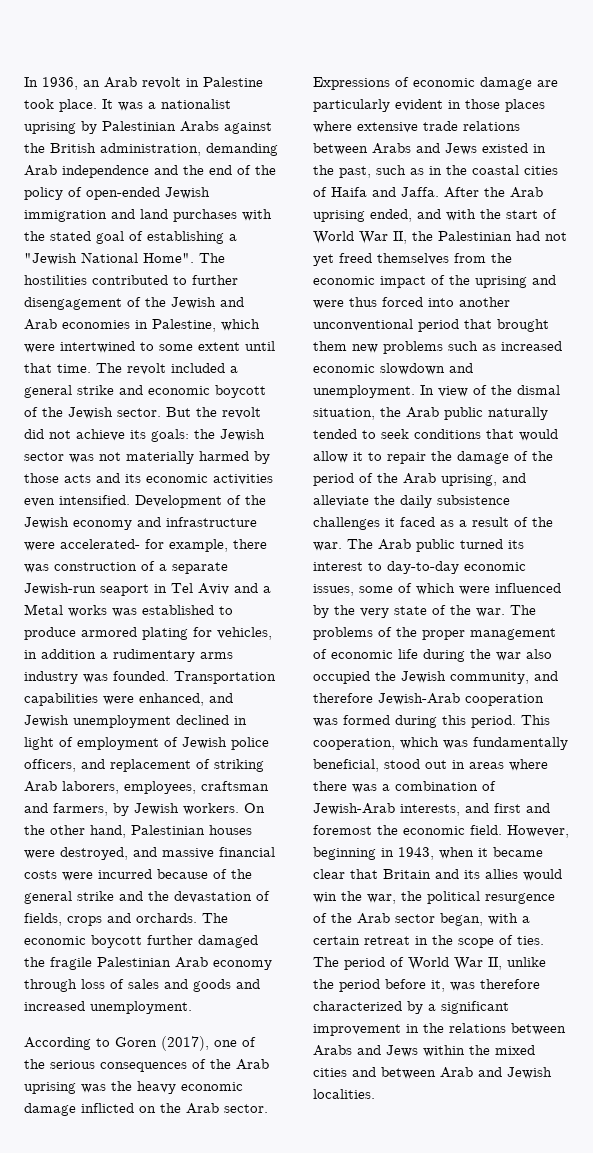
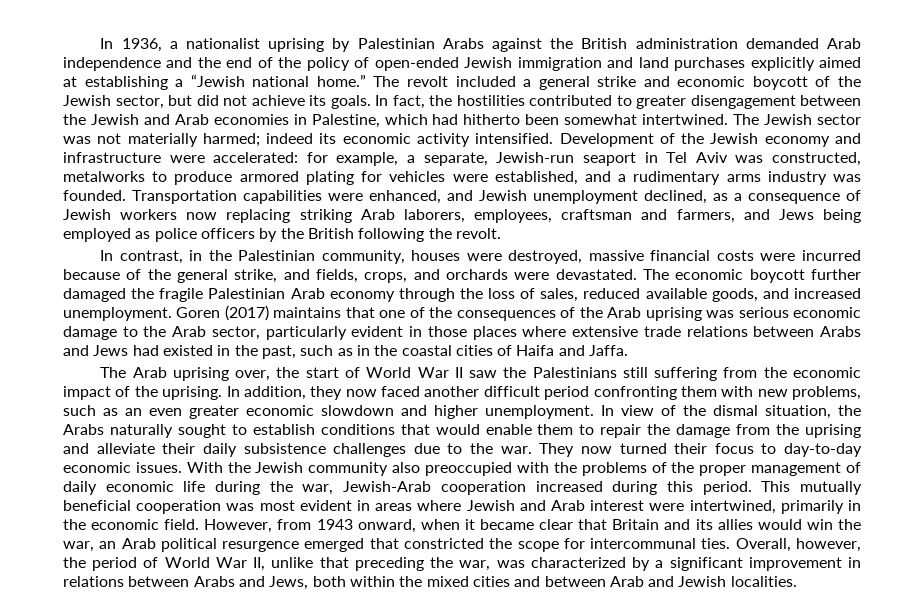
[83,77,263,89] [24,99,143,112] an Arab revolt in Palestine took place. It was -> (162, 45) none
[100,143,278,156] administration, demanding -> [635,38,819,49] administration demanded
[242,209,272,221] [24,231,237,244] [24,252,225,265] [24,275,238,285] [24,297,244,310] [24,319,260,332] [24,341,275,353] [24,363,91,373] with the stated goal of establishing a "Jewish National Home". The hostilities contributed to further disengagement of the Jewish and Arab economies in Palestine, which were intertwined to some extent until that time. -> [750,57,862,71] [63,74,366,90] explicitly aimed at establishing a “Jewish national home.”
[117,407,261,419] [24,429,215,442] sector. But the revolt did not achieve its goals: the -> [115,95,861,109] [63,114,760,128] sector, but did not achieve its goals. In fact, the hostilities contributed to greater disengagement between the Jewish and Arab economies in Palestine, which had hitherto been somewhat intertwined. The
[199,451,270,464] [24,473,273,485] [24,498,55,507] harmed by those acts and its economic activities even -> [202,133,470,147] harmed; indeed its economic activity
[60,539,140,549] accelerated- -> [213,152,299,163] accelerated:
[233,539,267,549] [24,561,228,574] there was construction of a separate -> [407,152,488,166] a separate,
[234,583,271,593] [24,604,214,617] and a Metal works was established -> [735,152,862,166] [63,171,145,182] was constructed, metalworks
[217,627,272,640] [24,649,96,659] vehicles, in addition -> [389,171,611,185] vehicles were established, and
[176,715,247,725] [24,737,269,750] [24,759,210,772] declined in light of employment of Jewish police officers, and replacement of -> [644,190,861,204] [63,209,291,223] declined, as a consequence of Jewish workers now replacing
[113,803,265,816] [24,825,205,838] by Jewish workers. On the other hand, Palestinian -> [743,209,862,223] [63,228,501,242] [100,250,405,264] and Jews being employed as police officers by the British following the revolt. // In contrast, in the Palestinian community,
[133,847,157,857] and -> (583, 257) none
[77,891,270,903] [24,913,197,926] strike and the devastation of fields, crops and orchards. -> [234,269,637,283] strike, and fields, crops, and orchards were devastated.
(77, 985) none -> [459,288,483,299] the
[128,979,231,992] sales and goods -> [540,288,758,302] sales, reduced available goods,
[24,1036,209,1051] // According to Goren (2017), -> [176,305,375,321] Goren (2017) maintains that
[50,1060,95,1069] serious -> (453, 312) none
[111,1081,243,1094] [24,1103,268,1116] [313,77,558,90] the heavy economic damage inflicted on the Arab sector. Expressions of economic damage are -> [738,307,862,318] [63,326,260,340] serious economic damage to the Arab sector,
(477, 149) none -> [132,345,159,356] had
[444,187,543,198] [313,209,476,222] After the Arab uprising ended, and with -> [100,367,271,381] // The Arab uprising over,
[393,231,567,244] [313,253,449,266] II, the Palestinian had not yet freed themselves -> [454,367,718,381] II saw the Palestinians still suffering
[475,275,556,288] [313,297,510,309] [313,319,549,332] [313,341,562,354] uprising and were thus forced into another unconventional period that brought them new problems such as increased -> [162,386,861,400] [63,405,239,419] uprising. In addition, they now faced another difficult period confronting them with new problems, such as an even greater
(473, 368) none -> [434,405,478,419] higher
[406,407,548,420] [313,429,409,439] Arab public naturally tended to seek -> [63,424,315,438] Arabs naturally sought to establish
[313,451,363,463] allow it -> [485,424,574,435] enable them
[514,451,553,461] [313,473,497,486] of the period of the Arab uprising, -> [736,424,861,438] from the uprising
[374,495,395,505] the -> [162,443,196,454] their
[385,517,553,527] [313,539,524,552] [313,561,526,574] [313,583,561,596] [313,605,536,618] it faced as a result of the war. The Arab public turned its interest to day-to-day economic issues, some of which were influenced by the very state of the war. The -> [413,443,862,457] [63,462,577,476] due to the war. They now turned their focus to day-to-day economic issues. With the Jewish community also preoccupied with the
(327, 654) none -> [63,481,97,495] daily
[496,649,552,661] [313,671,558,684] [313,693,544,706] [313,715,550,728] [313,737,568,750] [313,759,548,772] [313,781,496,793] [313,803,550,816] [313,825,372,835] war also occupied the Jewish community, and therefore Jewish-Arab cooperation was formed during this period. This cooperation, which was fundamentally beneficial, stood out in areas where there was a combination of Jewish-Arab interests, and first and foremost -> [302,481,863,495] [63,500,862,514] war, Jewish-Arab cooperation increased during this period. This mutually beneficial cooperation was most evident in areas where Jewish and Arab interest were intertwined, primarily in
[313,847,434,860] beginning in 1943, -> [277,519,416,533] from 1943 onward,
[401,891,555,904] [313,913,530,926] [313,935,544,948] [313,957,339,967] the political resurgence of the Arab sector began, with a certain retreat in the scope of ties. The -> [99,538,862,552] [63,557,86,568] an Arab political resurgence emerged that constricted the scope for intercommunal ties. Overall, however, the
[313,979,540,992] the period before it, was therefore -> [319,557,525,571] that preceding the war, was
[423,1023,566,1035] [313,1045,418,1057] the relations between Arabs and Jews -> [63,576,346,590] relations between Arabs and Jews, both

